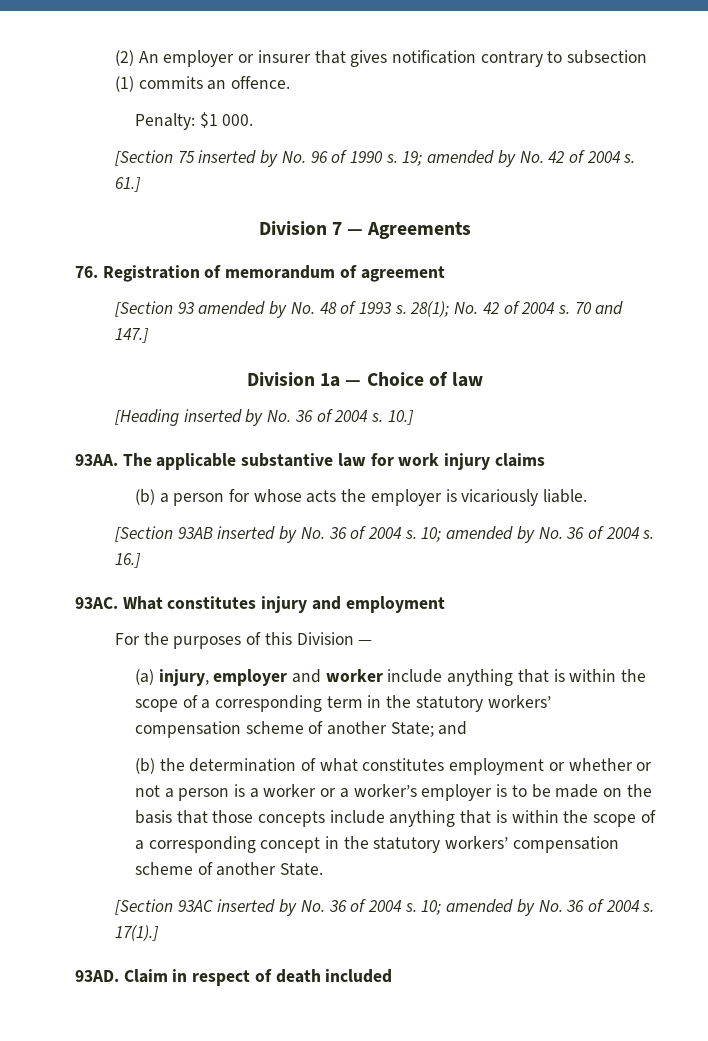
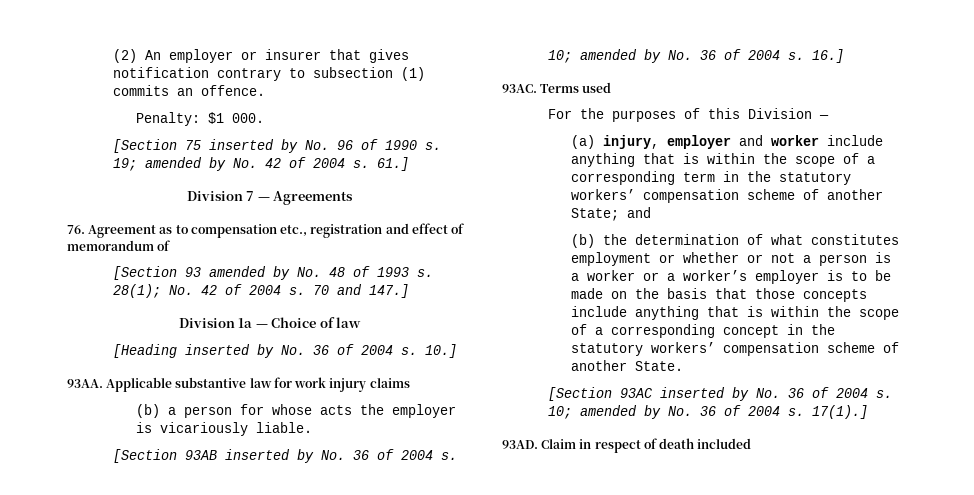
[102,265,200,282] Registration -> [88,223,448,238] Agreement as to compensation etc., registration and effect
[360,266,445,282] agreement -> (171, 245) none
[122,453,237,470] The applicable -> [106,377,173,392] Applicable
[122,596,445,613] What constitutes injury and employment -> [540,82,612,93] Terms used

